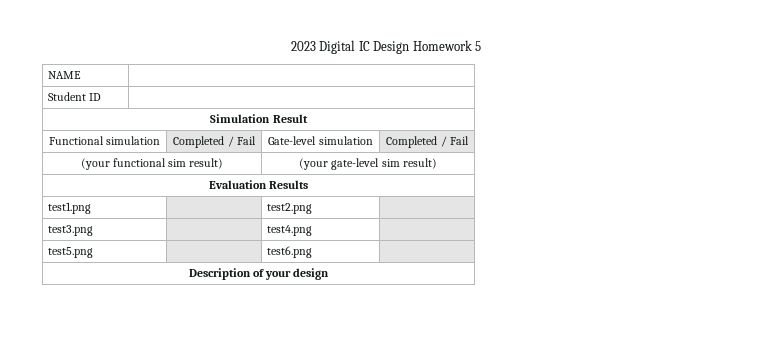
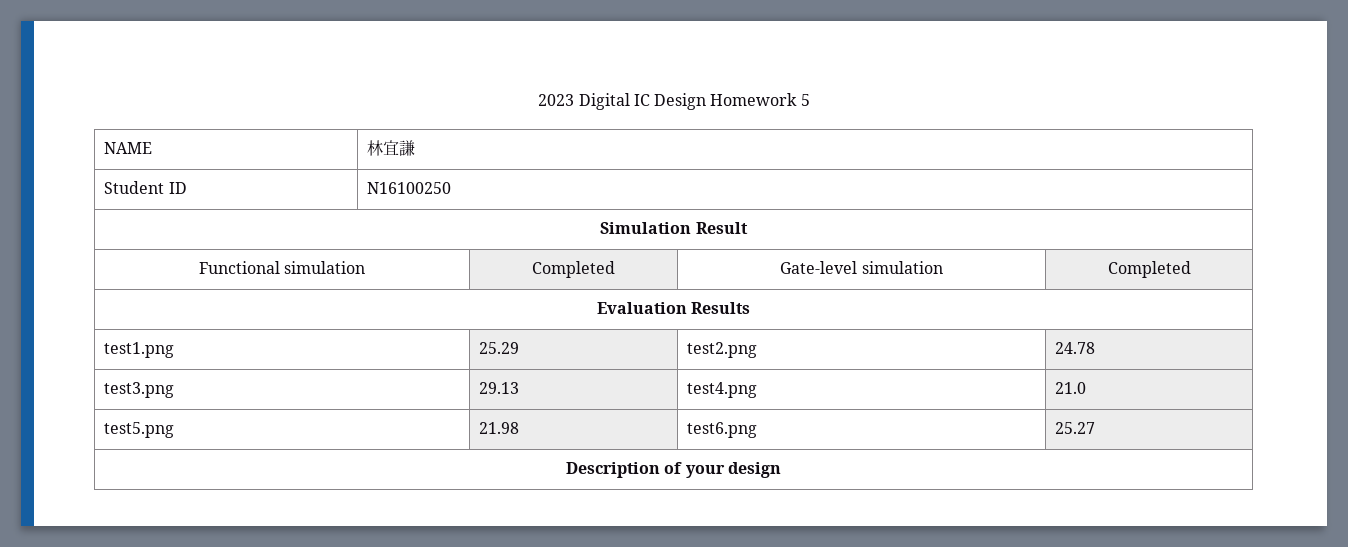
(81, 75) none -> [367,140,416,156] 林宜謙
(101, 97) none -> [367,182,452,194] N16100250
[227,136,256,147] / Fail -> (615, 269) none
[440,136,469,147] [80,158,224,170] [299,158,437,170] / Fail // (your functional sim result) | (your gate-level sim result) -> (1191, 269) none
(91, 208) none -> [479,342,520,354] 25.29
(312, 208) none -> [1055,342,1096,354] 24.78
(93, 230) none -> [479,382,520,394] 29.13
(312, 230) none -> [1055,382,1087,394] 21.0
(93, 252) none -> [479,422,520,434] 21.98
(312, 252) none -> [1055,422,1096,434] 25.27

